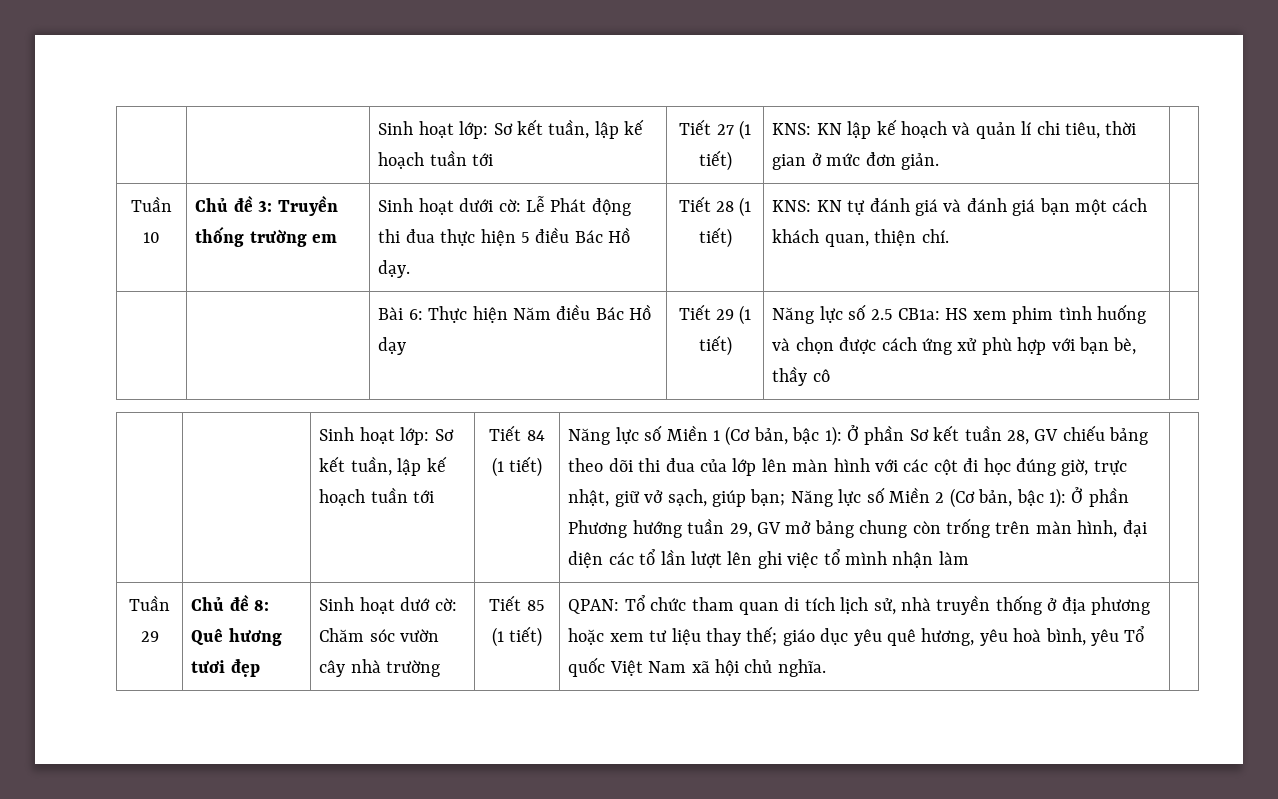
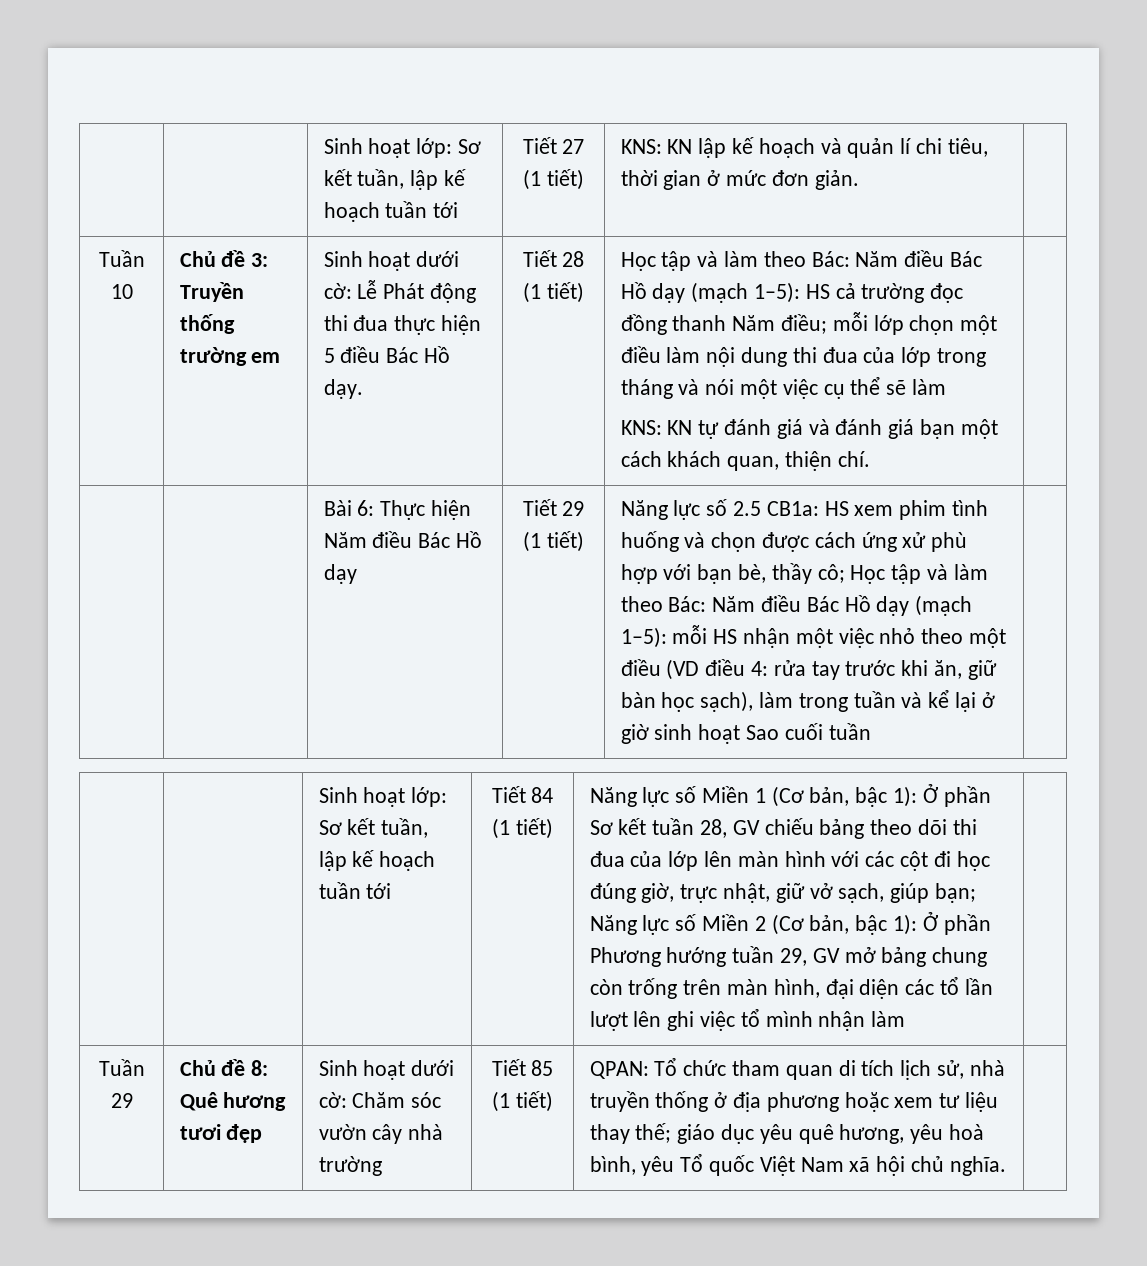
(732, 237) none -> [620,250,983,271] [620,282,964,303] [620,312,998,335] [620,346,987,367] [620,377,947,399] Học tập và làm theo Bác: Năm điều Bác Hồ dạy (mạch 1–5): HS cả trường đọc đồng thanh Năm điều; mỗi lớp chọn một điều làm nội dung thi đua của lớp trong tháng và nói một việc cụ thể sẽ làm //
[812,369,830,382] cô -> [817,564,988,584] [620,595,973,616] [620,625,1007,648] [620,659,997,680] [620,690,995,712] [620,723,871,744] cô; Học tập và làm theo Bác: Năm điều Bác Hồ dạy (mạch 1–5): mỗi HS nhận một việc nhỏ theo một điều (VD điều 4: rửa tay trước khi ăn, giữ bàn học sạch), làm trong tuần và kể lại ở giờ sinh hoạt Sao cuối tuần
[400,597,431,611] dướ -> [411,1060,455,1076] dưới

